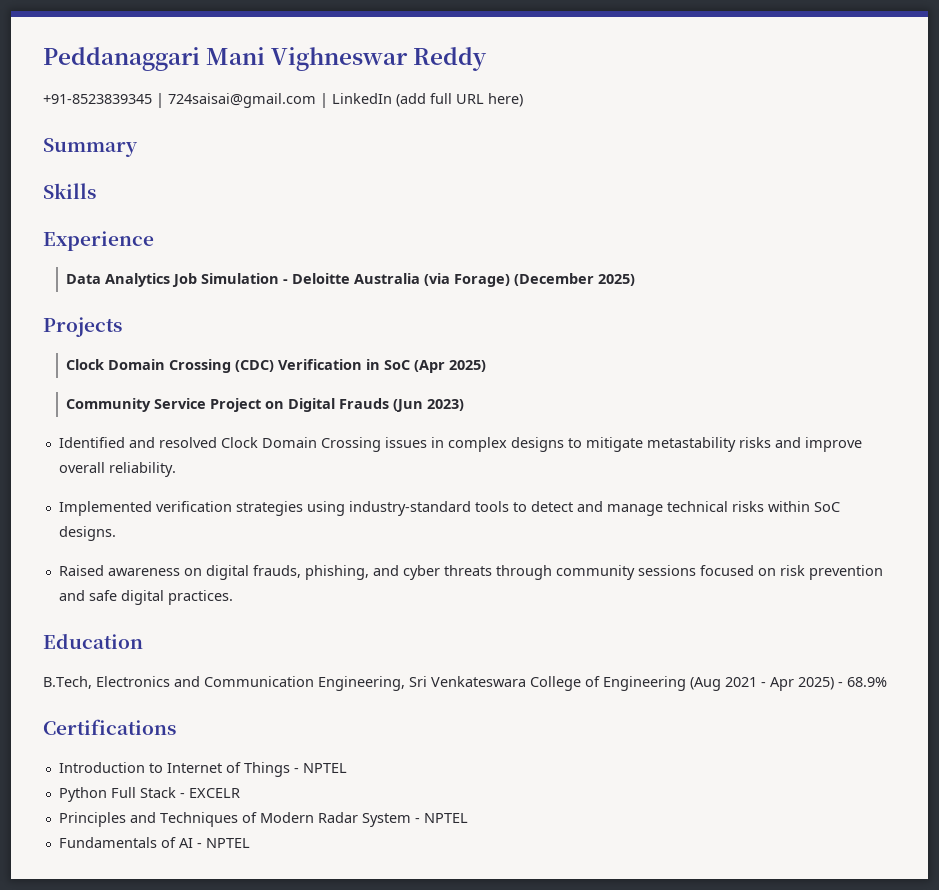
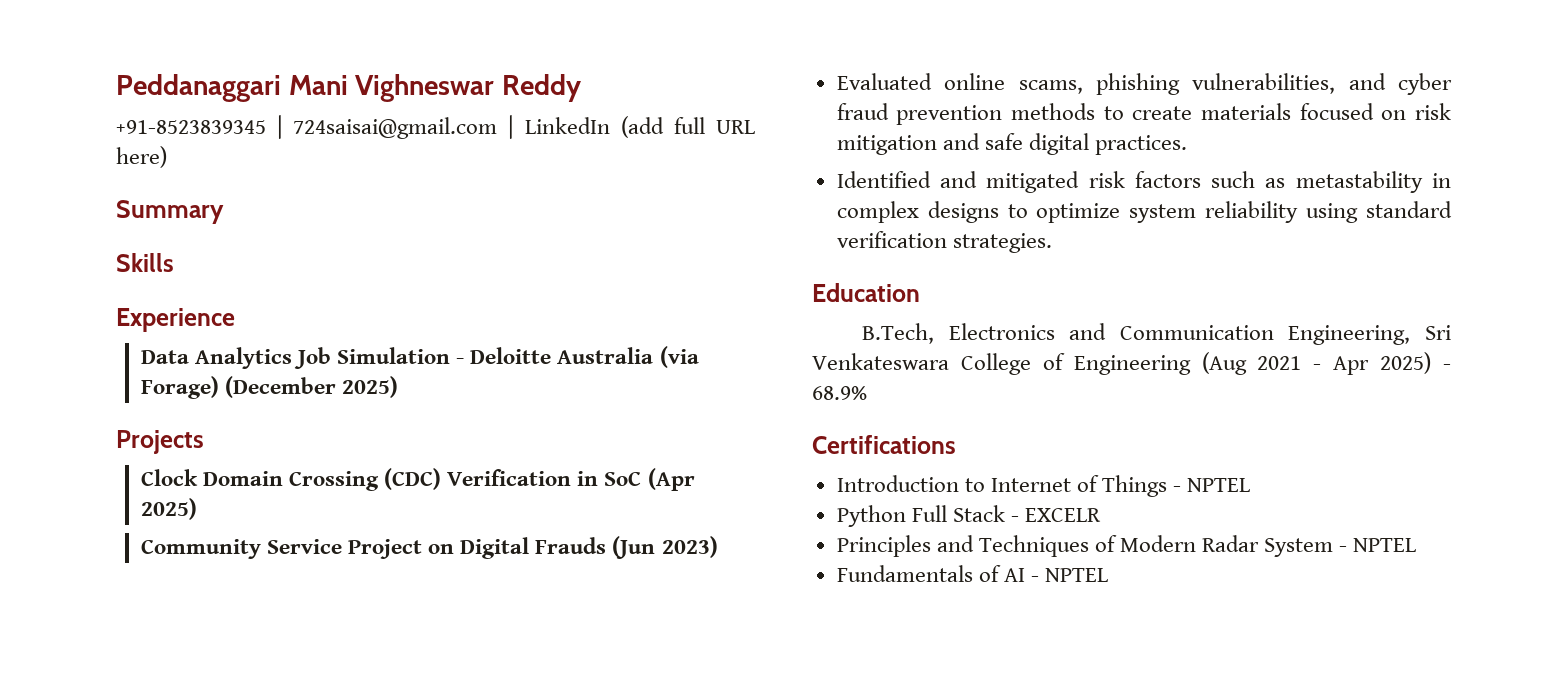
[58,437,862,452] [58,462,176,477] [58,501,840,516] [58,526,116,541] [58,565,883,580] [58,590,233,605] Identified and resolved Clock Domain Crossing issues in complex designs to mitigate metastability risks and improve overall reliability. // Implemented verification strategies using industry-standard tools to detect and manage technical risks within SoC designs. // Raised awareness on digital frauds, phishing, and cyber threats through community sessions focused on risk prevention and safe digital practices. -> [836,73,1452,95] [836,103,1451,125] [836,133,1188,155] [836,171,1451,193] [836,201,1452,223] [836,231,1052,253] Evaluated online scams, phishing vulnerabilities, and cyber fraud prevention methods to create materials focused on risk mitigation and safe digital practices. // Identified and mitigated risk factors such as metastability in complex designs to optimize system reliability using standard verification strategies.

